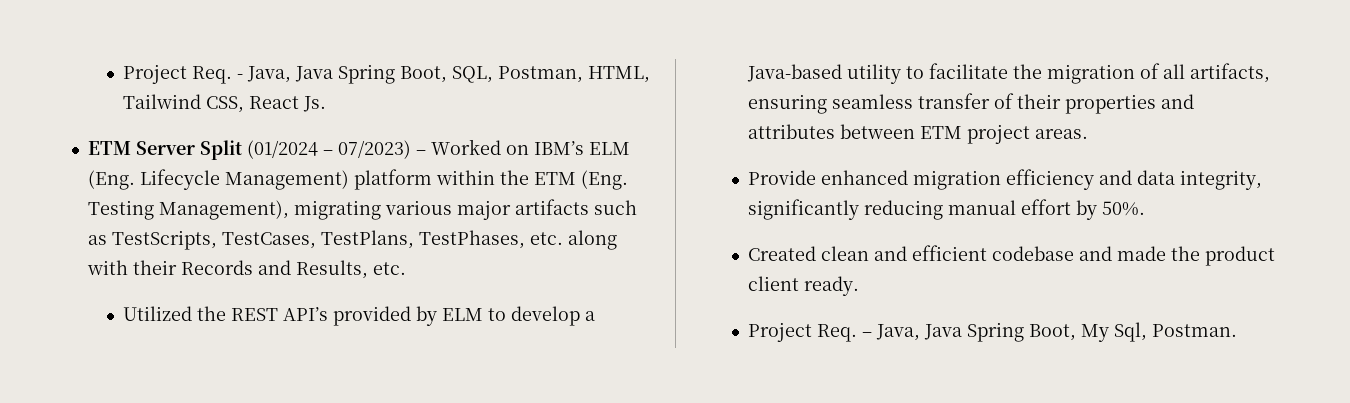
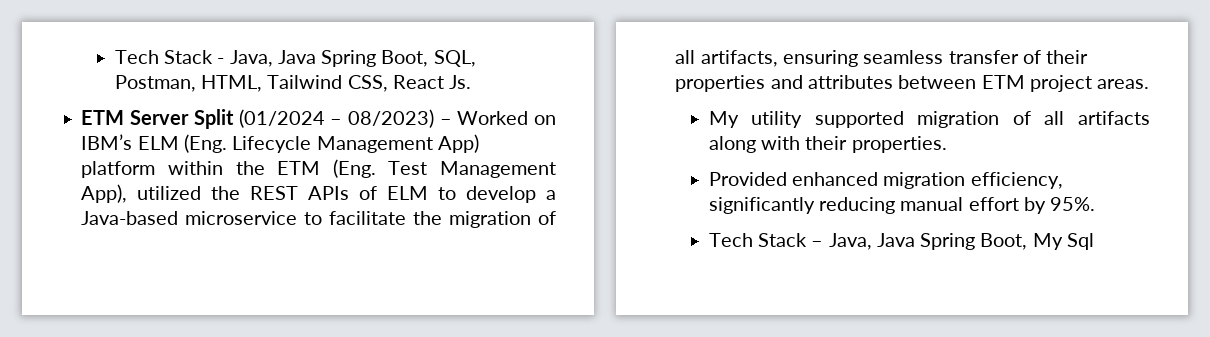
[122,64,232,84] Project Req. -> [114,50,214,64] Tech Stack
[337,140,411,159] 07/2023) -> [347,109,434,128] 08/2023)
[224,170,349,190] Management) -> [316,134,479,153] Management App)
[87,199,637,220] [87,230,617,250] [86,260,406,279] [122,306,437,326] Testing Management), migrating various major artifacts such as TestScripts, TestCases, TestPlans, TestPhases, etc. along with their Records and Results, etc. // Utilized the REST API’s provided by -> [388,161,556,178] [81,184,378,203] Test Management App), utilized the REST APIs of
[846,64,901,84] utility -> [185,211,298,225] microservice
[747,169,1262,190] Provide enhanced migration efficiency and data integrity, -> [708,111,1150,128] [708,136,947,153] [708,172,1063,189] My utility supported migration of all artifacts along with their properties. // Provided enhanced migration efficiency,
[1101,201,1145,216] [747,245,1275,266] [747,276,859,296] [747,322,857,342] 50%. // Created clean and efficient codebase and made the product client ready. // Project Req. -> [1050,197,1096,211] [708,233,808,247] 95%. // Tech Stack
[1113,322,1237,342] Sql, Postman. -> [1067,233,1095,250] Sql

